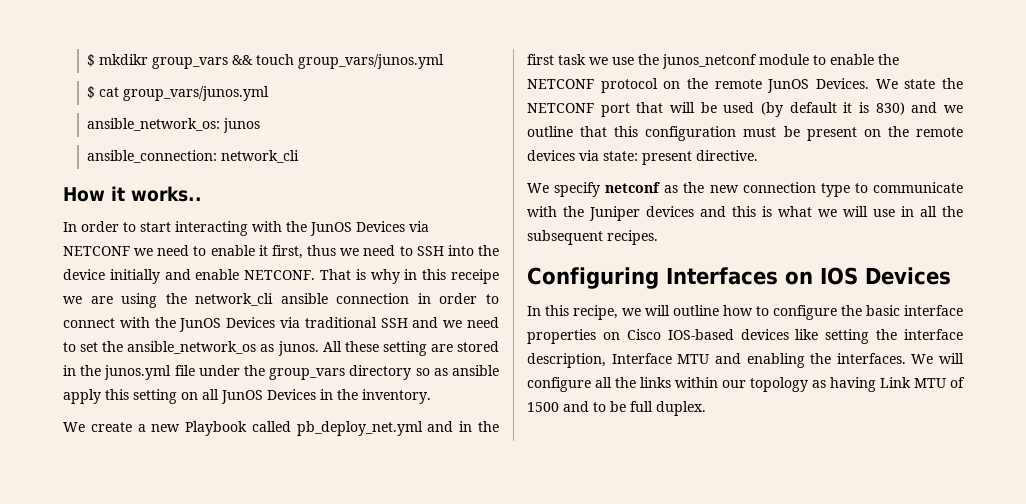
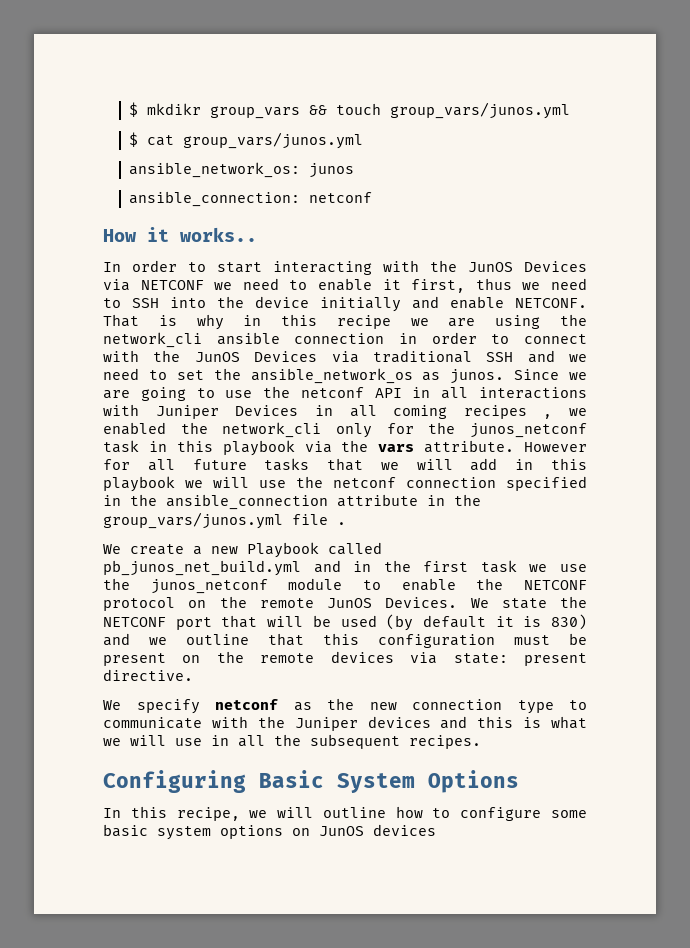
[220,150,299,163] network_cli -> [308,192,372,203] netconf
[451,269,500,284] receipe -> [336,315,391,329] recipe
[322,341,500,356] [63,365,499,380] [63,389,431,404] All these setting are stored in the junos.yml file under the group_vars directory so as ansible apply this setting on all JunOS Devices in the inventory. -> [514,369,587,380] [103,386,587,401] [103,404,587,419] [103,422,587,438] [103,440,587,456] [103,458,587,471] [103,476,587,492] [103,494,481,510] [103,512,346,529] Since we are going to use the netconf API in all interactions with Juniper Devices in all coming recipes , we enabled the network_cli only for the junos_netconf task in this playbook via the vars attribute. However for all future tasks that we will add in this playbook we will use the netconf connection specified in the ansible_connection attribute in the group_vars/junos.yml file .
[296,421,423,436] pb_deploy_net.yml -> [103,560,301,576] pb_junos_net_build.yml
[666,267,951,285] Interfaces on IOS Devices -> [259,770,519,793] Basic System Options
[841,305,963,316] [527,329,963,344] [527,353,964,368] [527,377,965,392] [527,401,706,416] the basic interface properties on Cisco IOS-based devices like setting the interface description, Interface MTU and enabling the interfaces. We will configure all the links within our topology as having Link MTU of 1500 and to be full duplex. -> [551,810,587,818] [103,824,436,840] some basic system options on JunOS devices

